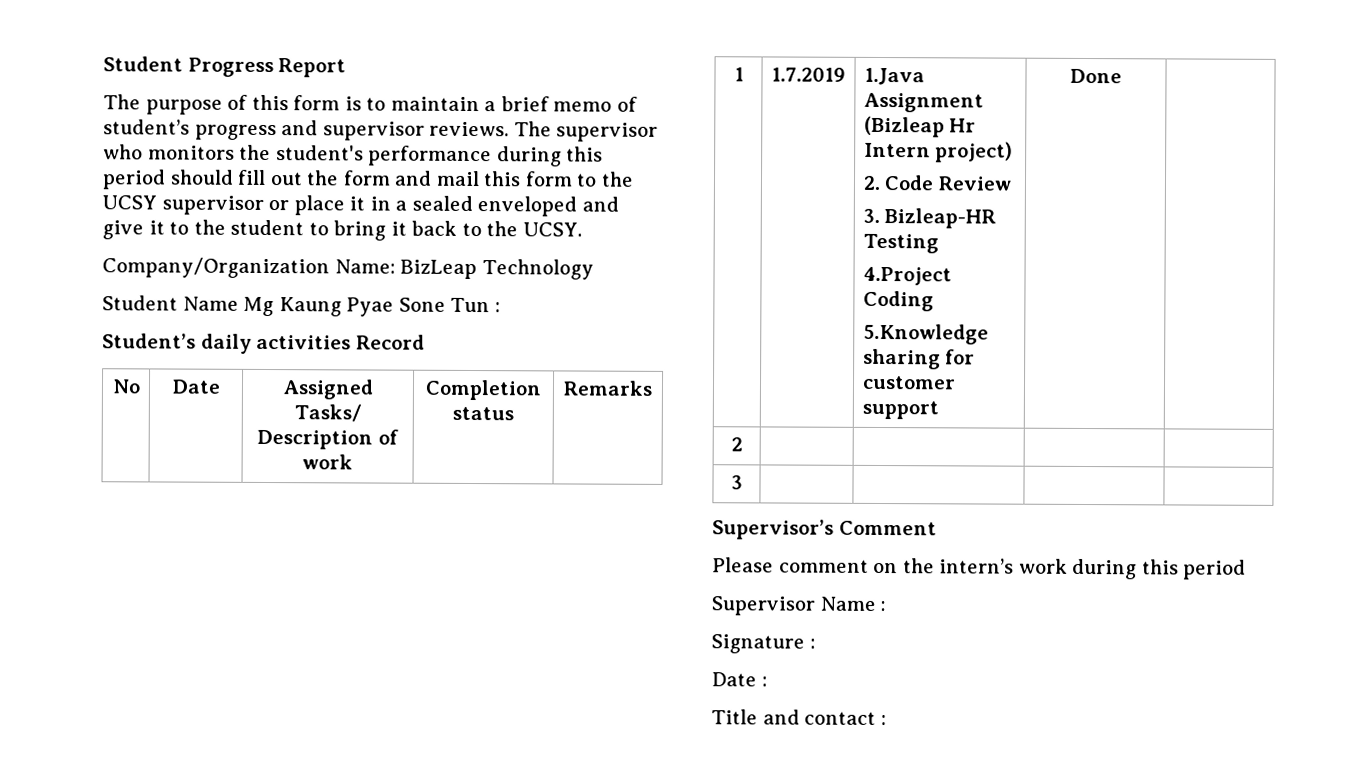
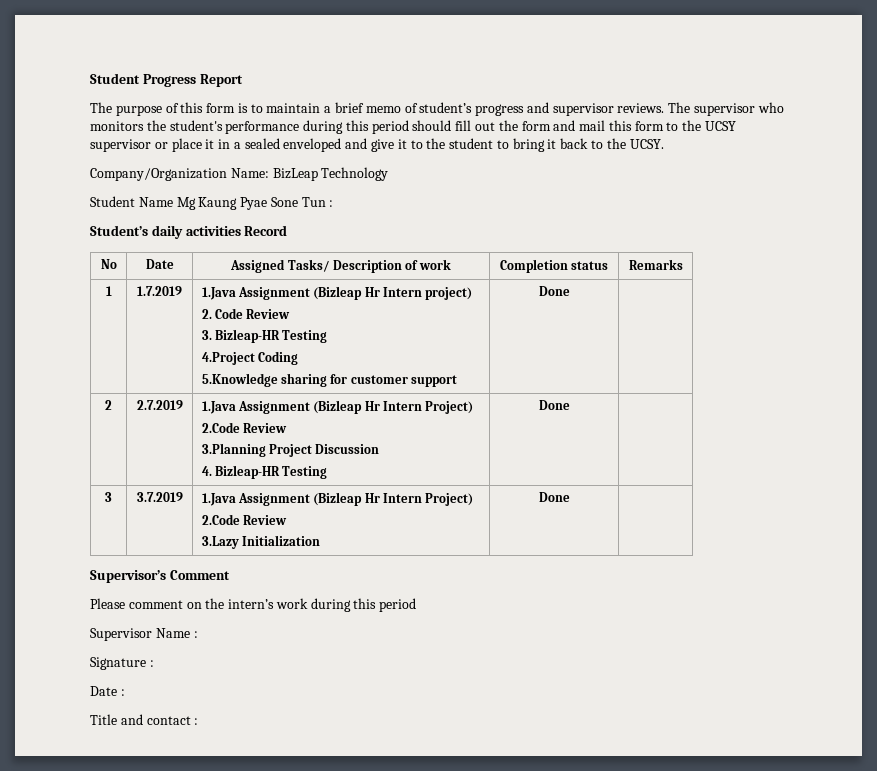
[730,475,743,490] | | | // 3 | | | -> [136,400,183,410] [201,400,474,414] [201,422,287,433] [201,443,380,457] [201,465,328,479] [538,400,570,410] [105,492,112,502] [136,492,183,502] [201,492,474,506] [201,514,287,525] [201,535,320,549] [538,492,570,502] 2.7.2019 | 1.Java Assignment (Bizleap Hr Intern Project) // 2.Code Review // 3.Planning Project Discussion // 4. Bizleap-HR Testing | Done | // 3 | 3.7.2019 | 1.Java Assignment (Bizleap Hr Intern Project) // 2.Code Review // 3.Lazy Initialization | Done

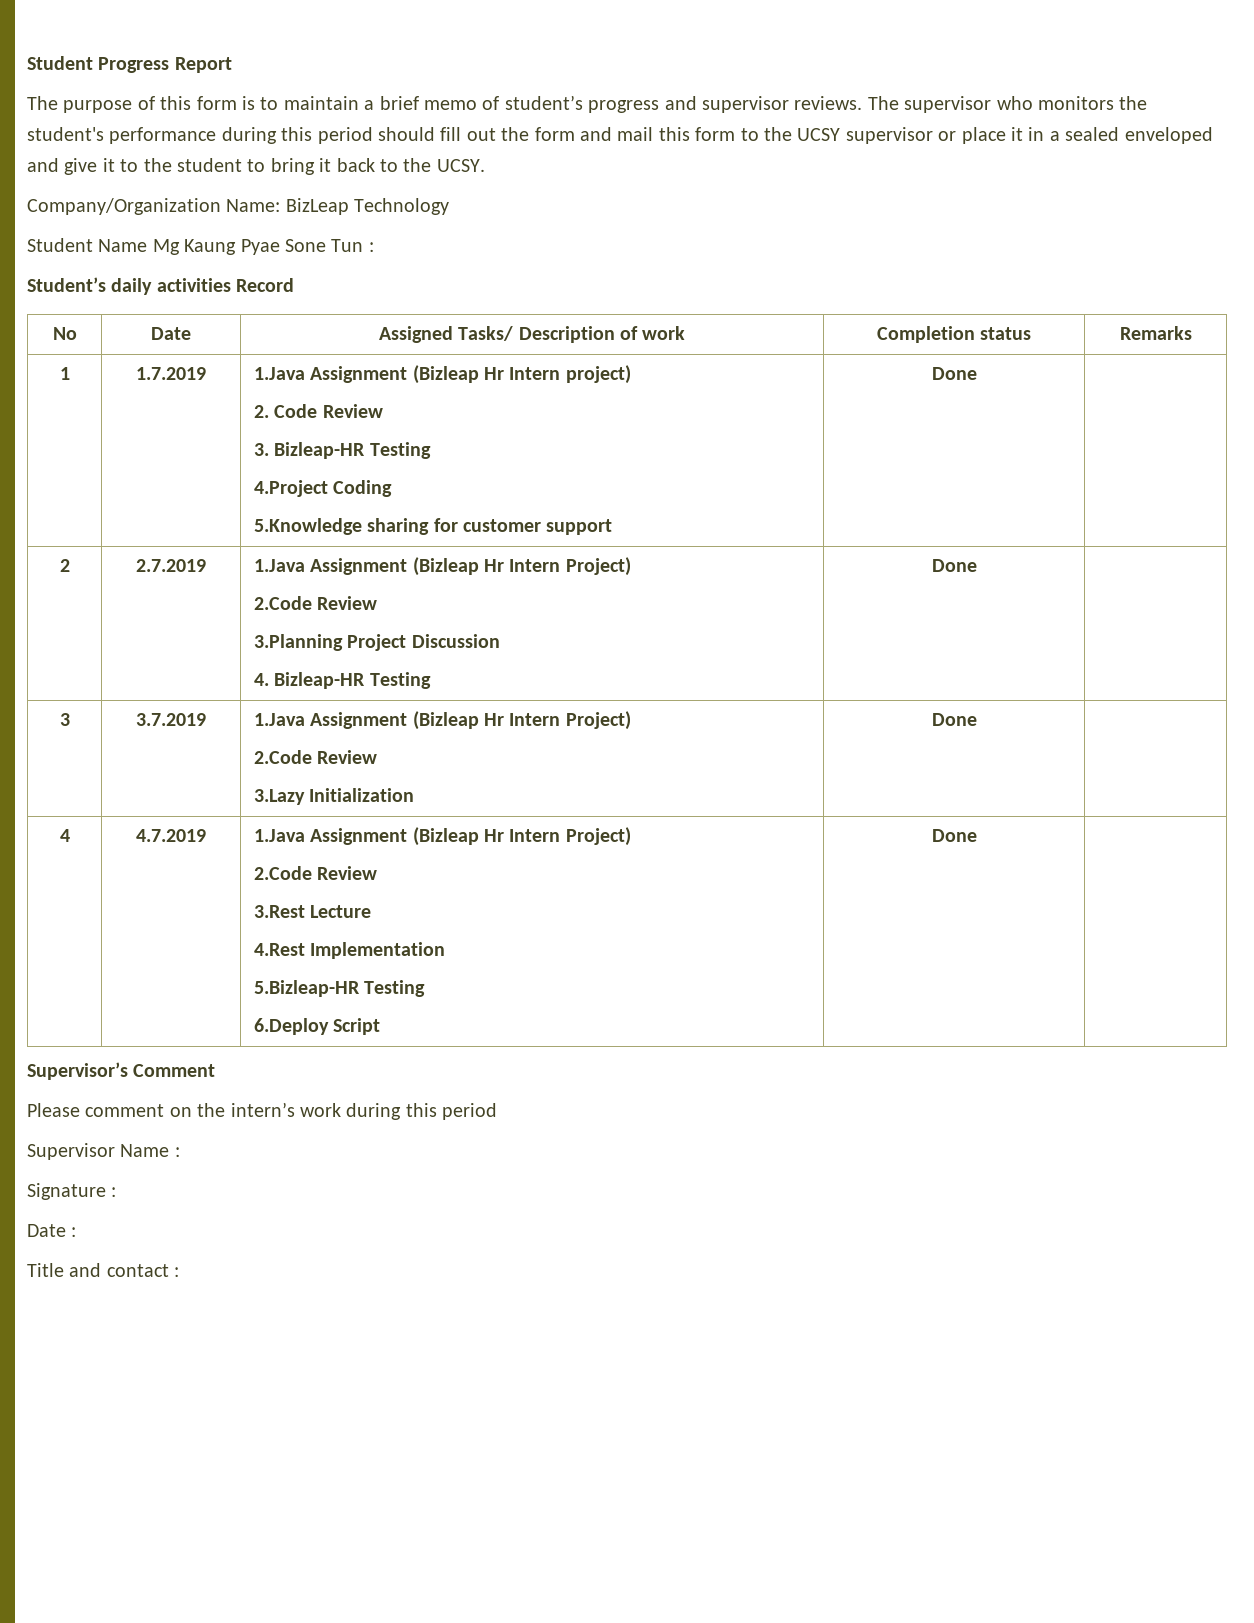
(570, 497) none -> [59,829,70,842] [136,829,206,842] [253,827,631,846] [253,866,378,880] [253,905,372,918] [253,942,446,959] [253,980,426,997] [253,1018,381,1035] [931,829,977,842] // 4 | 4.7.2019 | 1.Java Assignment (Bizleap Hr Intern Project) // 2.Code Review // 3.Rest Lecture // 4.Rest Implementation // 5.Bizleap-HR Testing // 6.Deploy Script | Done |

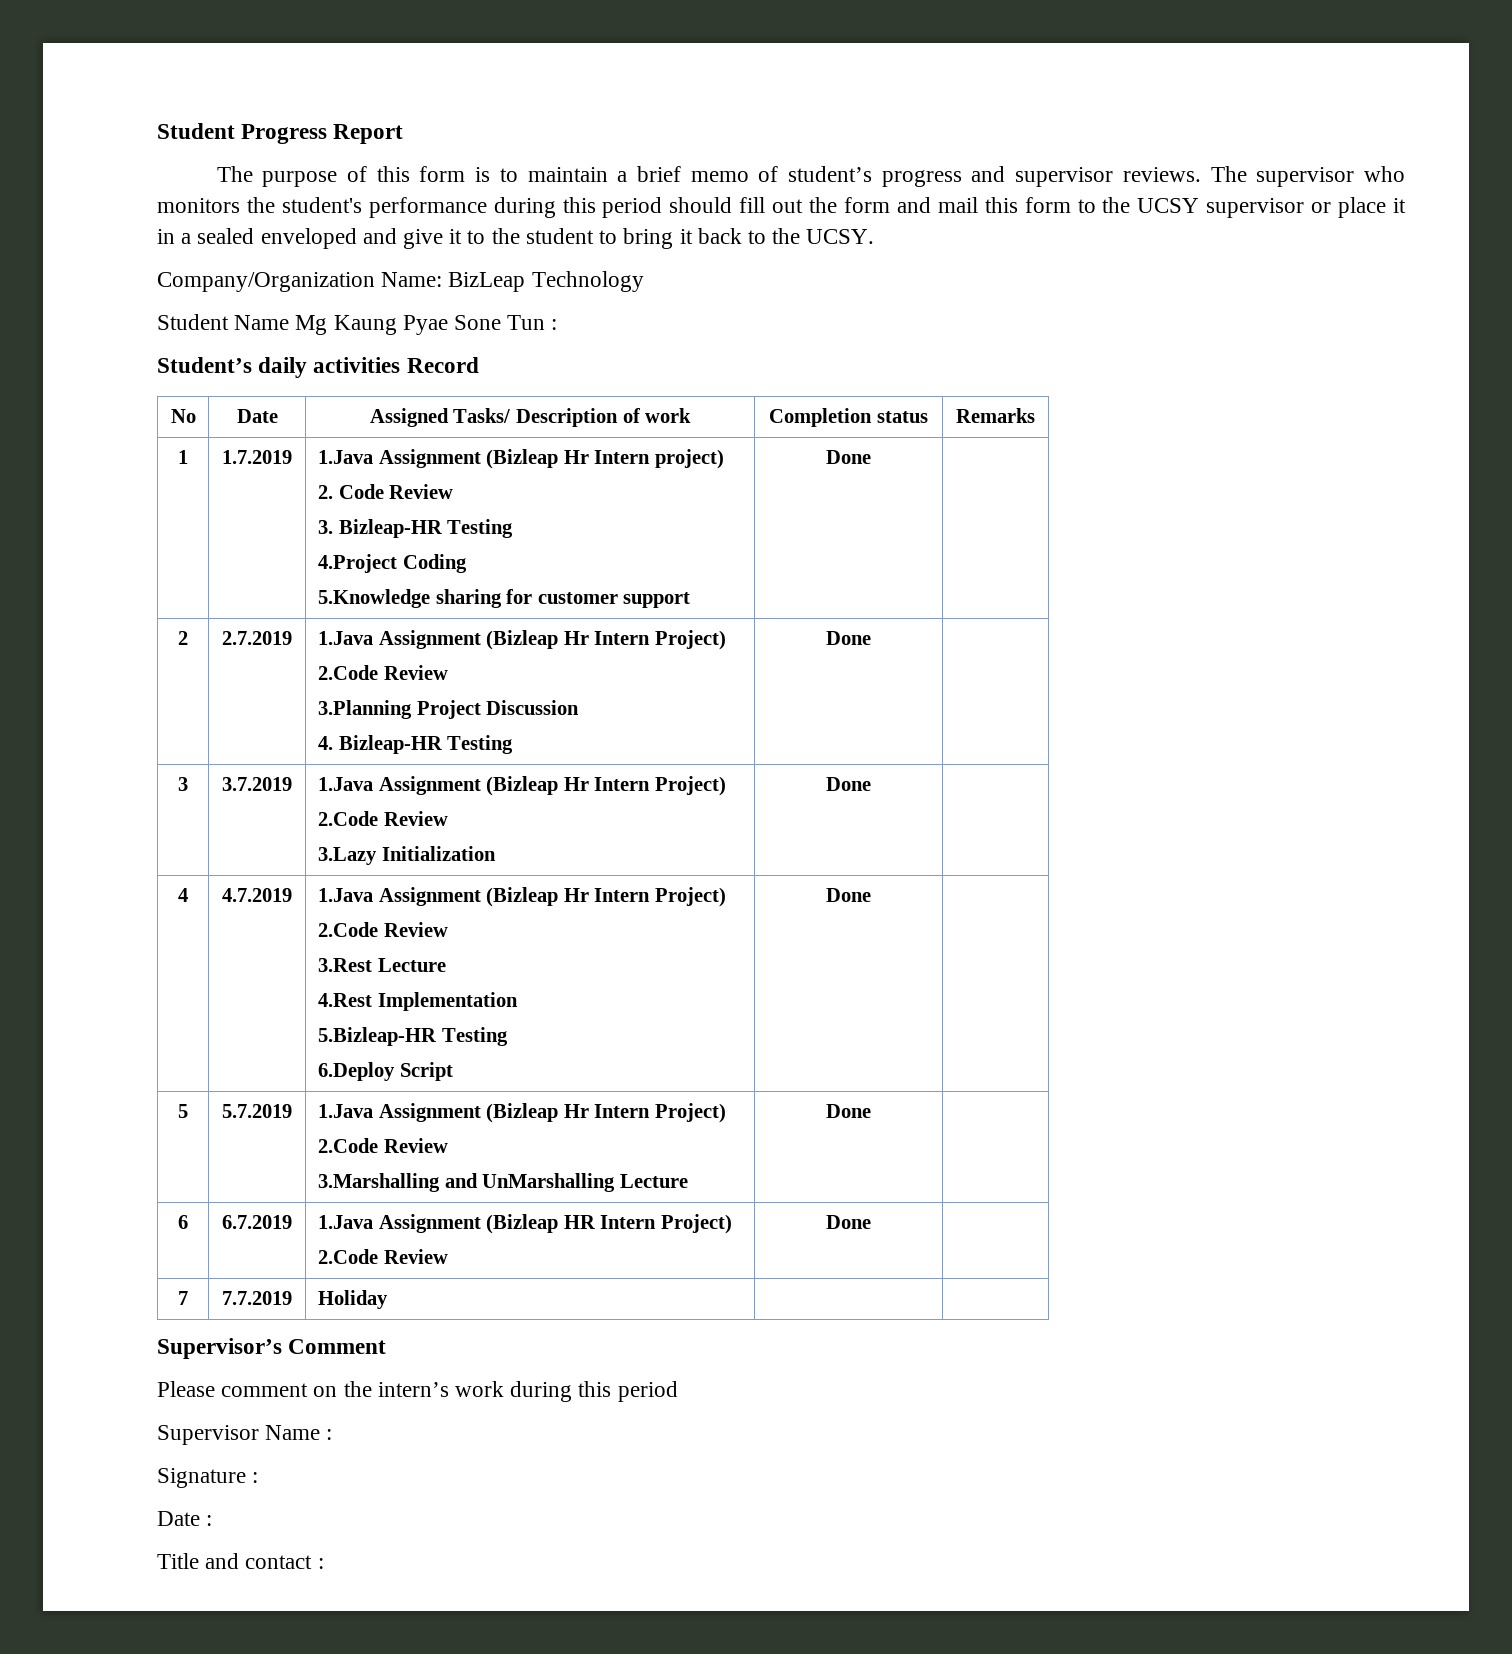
(977, 835) none -> [178,1104,188,1118] [222,1104,292,1118] [317,1103,726,1123] [317,1138,448,1153] [317,1173,688,1192] [826,1104,871,1118] [178,1215,188,1229] [222,1215,292,1229] [317,1214,732,1234] [317,1249,448,1264] [826,1215,871,1229] [178,1291,188,1305] [222,1291,292,1305] [317,1290,388,1309] // 5 | 5.7.2019 | 1.Java Assignment (Bizleap Hr Intern Project) // 2.Code Review // 3.Marshalling and UnMarshalling Lecture | Done | // 6 | 6.7.2019 | 1.Java Assignment (Bizleap HR Intern Project) // 2.Code Review | Done | // 7 | 7.7.2019 | Holiday | |

